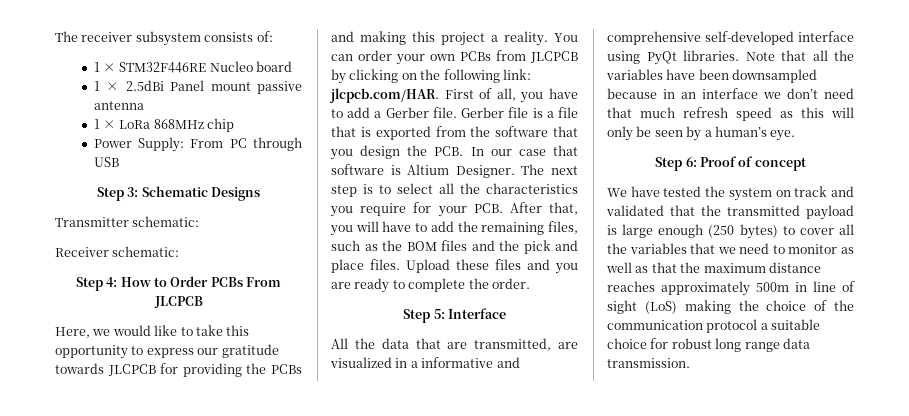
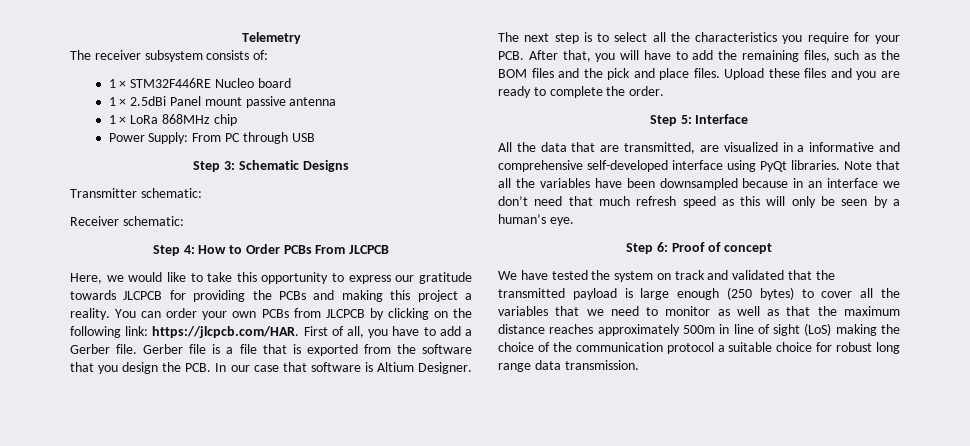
(55, 36) none -> [241,32,301,44] Telemetry //
[329,88,439,103] jlcpcb.com/HAR. -> [152,326,300,338] https://jlcpcb.com/HAR.

